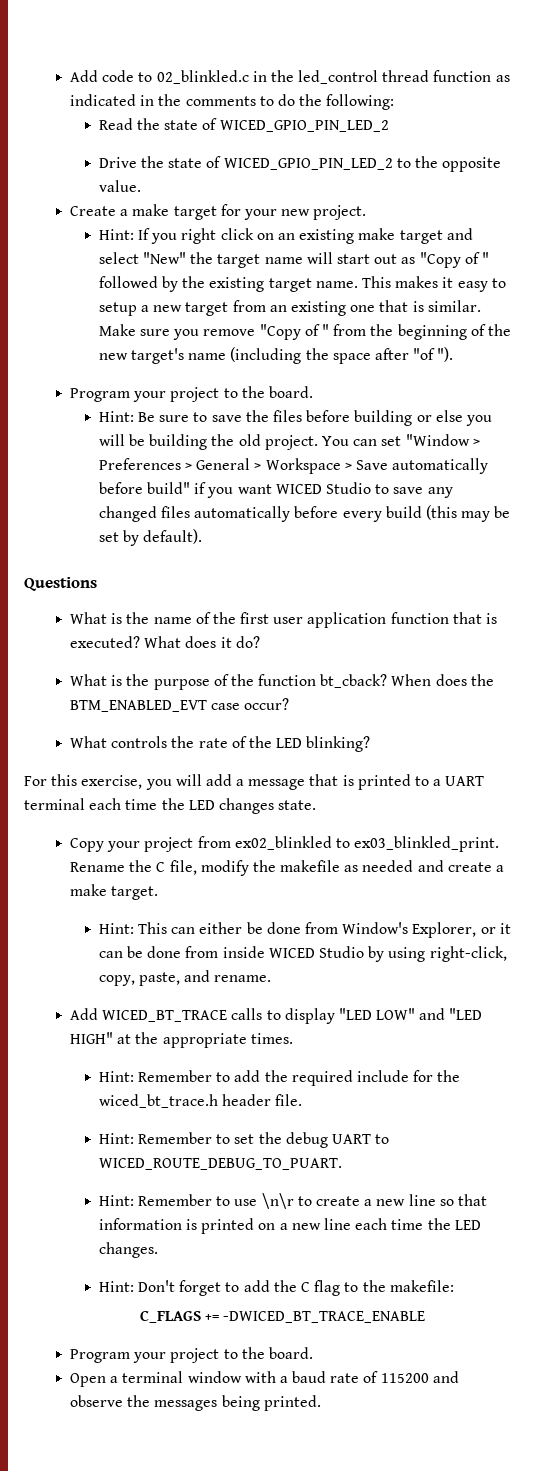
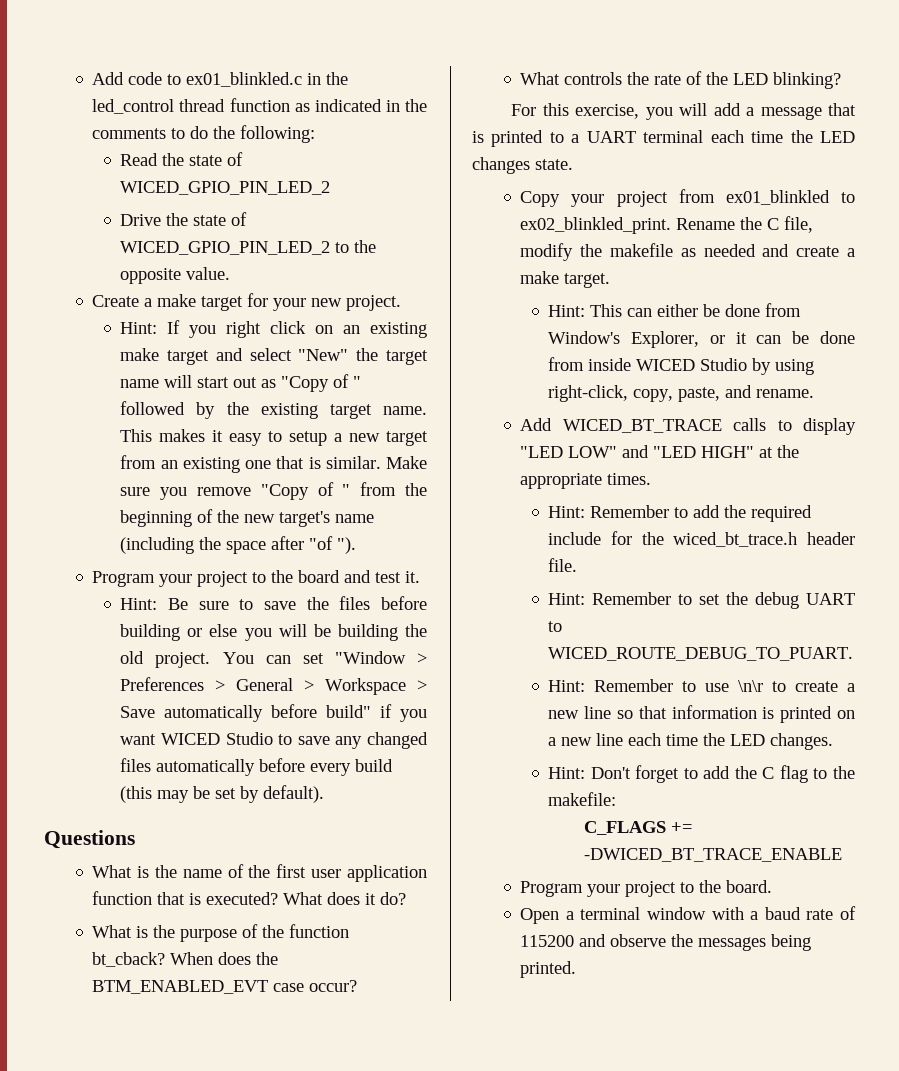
[156,70,249,84] 02_blinkled.c -> [186,72,303,87] ex01_blinkled.c
[268,386,313,398] board. -> [298,570,421,583] board and test it.
[234,836,500,852] ex02_blinkled to ex03_blinkled_print. -> [725,190,855,205] [520,217,672,234] ex01_blinkled to ex02_blinkled_print.

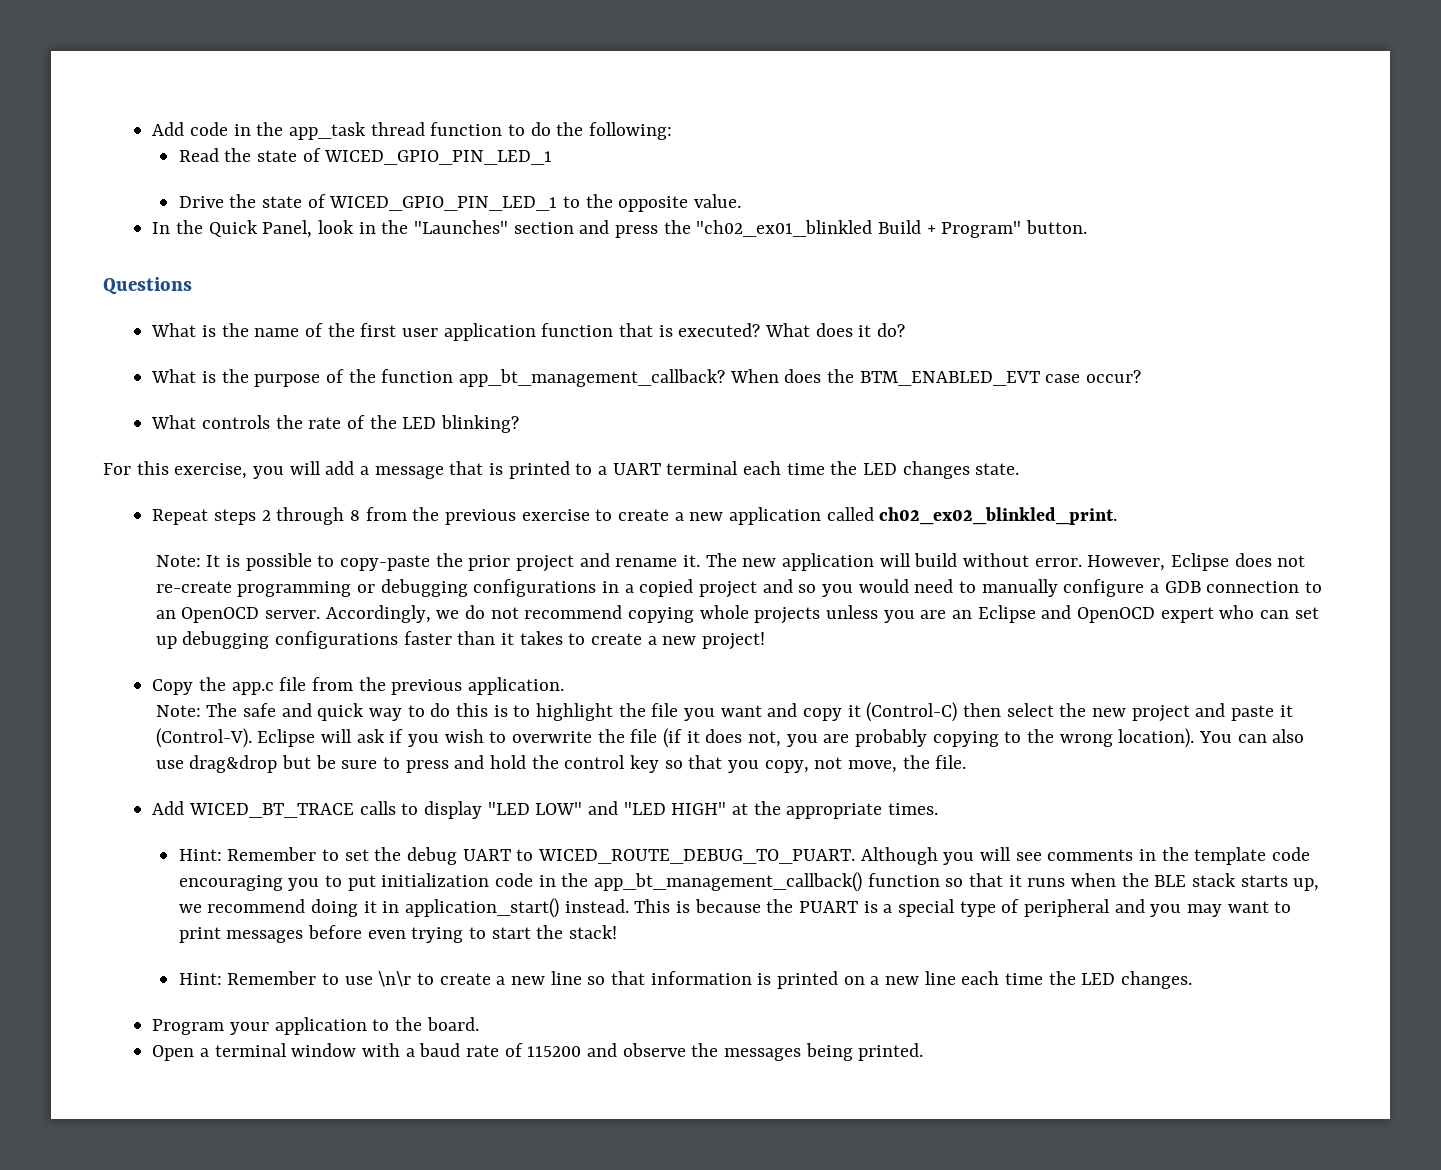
[167,72,349,87] [92,99,175,114] to ex01_blinkled.c in the led_control -> [233,122,367,140] in the app_task
[294,99,427,112] [92,128,167,139] as indicated in the comments -> (503, 129) none
[120,181,331,195] WICED_GPIO_PIN_LED_2 -> [324,150,553,165] WICED_GPIO_PIN_LED_1
[120,241,331,255] WICED_GPIO_PIN_LED_2 -> [329,196,558,211] WICED_GPIO_PIN_LED_1
[92,293,402,311] [120,320,427,338] [120,348,428,365] [120,374,362,392] [120,401,427,419] [120,429,428,446] [120,455,427,473] [120,482,427,500] [120,509,375,527] [120,536,357,554] [92,570,421,587] [120,596,427,610] [120,624,428,641] [120,651,427,668] [120,677,427,695] [120,704,427,722] [120,732,428,749] [120,758,394,776] [120,785,325,803] Create a make target for your new project. // Hint: If you right click on an existing make target and select "New" the target name will start out as "Copy of " followed by the existing target name. This makes it easy to setup a new target from an existing one that is similar. Make sure you remove "Copy of " from the beginning of the new target's name (including the space after "of "). // Program your project to the board and test it. // Hint: Be sure to save the files before building or else you will be building the old project. You can set "Window > Preferences > General > Workspace > Save automatically before build" if you want WICED Studio to save any changed files automatically before every build (this may be set by default). -> [152,220,1088,238] In the Quick Panel, look in the "Launches" section and press the "ch02_ex01_blinkled Build + Program" button.
[92,952,166,967] bt_cback? -> [459,369,726,387] app_bt_management_callback?
[520,189,855,207] [520,216,814,234] [520,243,855,261] [520,271,611,288] [548,303,802,317] [548,331,855,348] [548,357,815,375] [548,385,815,402] Copy your project from ex01_blinkled to ex02_blinkled_print. Rename the C file, modify the makefile as needed and create a make target. // Hint: This can either be done from Window's Explorer, or it can be done from inside WICED Studio by using right-click, copy, paste, and rename. -> [152,507,1118,525] [155,553,1306,572] [155,579,1323,598] [155,605,1319,624] [155,631,766,650] [152,677,565,695] [155,702,1293,722] [155,728,1305,748] [155,755,967,773] Repeat steps 2 through 8 from the previous exercise to create a new application called ch02_ex02_blinkled_print. // Note: It is possible to copy-paste the prior project and rename it. The new application will build without error. However, Eclipse does not re-create programming or debugging configurations in a copied project and so you would need to manually configure a GDB connection to an OpenOCD server. Accordingly, we do not recommend copying whole projects unless you are an Eclipse and OpenOCD expert who can set up debugging configurations faster than it takes to create a new project! // Copy the app.c file from the previous application. // Note: The safe and quick way to do this is to highlight the file you want and copy it (Control-C) then select the new project and paste it (Control-V). Eclipse will ask if you wish to overwrite the file (if it does not, you are probably copying to the wrong location). You can also use drag&drop but be sure to press and hold the control key so that you copy, not move, the file.
[548,505,813,522] [548,531,855,547] [548,558,578,572] // Hint: Remember to add the required include for the wiced_bt_trace.h header file. -> (939, 809) none
(854, 654) none -> [860,847,1311,865] [178,872,1320,892] [178,898,1292,918] [178,925,618,943] Although you will see comments in the template code encouraging you to put initialization code in the app_bt_management_callback() function so that it runs when the BLE stack starts up, we recommend doing it in application_start() instead. This is because the PUART is a special type of peripheral and you may want to print messages before even trying to start the stack!
[548,765,855,783] [548,792,617,806] [583,821,693,835] [583,848,842,862] [520,881,677,897] // Hint: Don't forget to add the C flag to the makefile: // C_FLAGS += -DWICED_BT_TRACE_ENABLE // Program your project -> [152,1017,367,1035] // Program your application

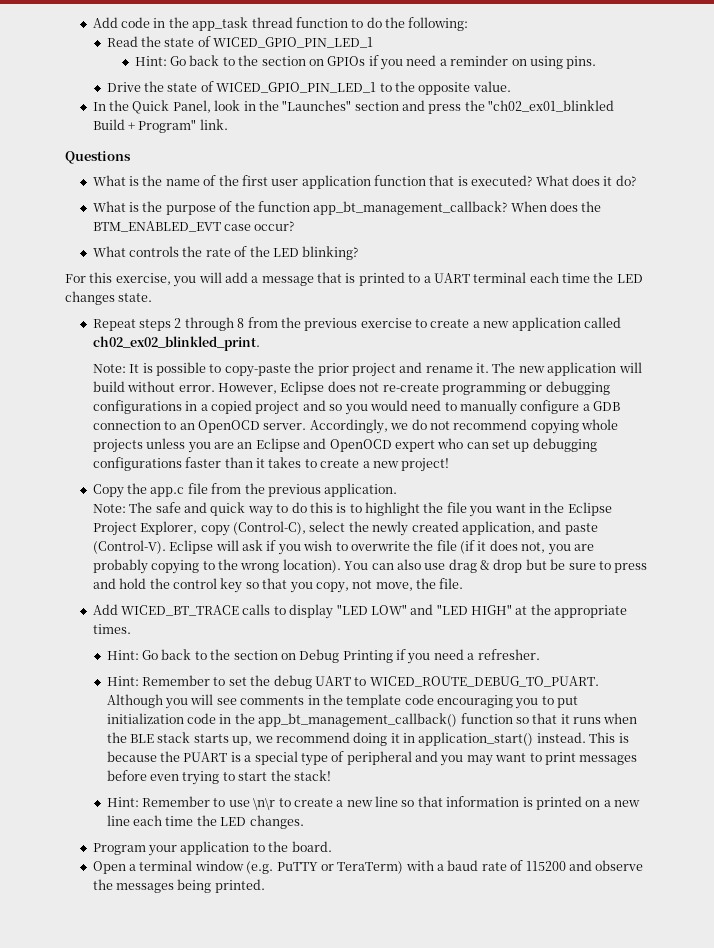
(553, 157) none -> [134,55,597,70] // Hint: Go back to the section on GPIOs if you need a reminder on using pins.
[1026,220,1088,234] button. -> [199,119,228,130] link.
[767,702,1190,722] and copy it (Control-C) then select the new project -> [528,502,612,516] [92,521,535,536] in the Eclipse Project Explorer, copy (Control-C), select the newly created application,
[1279,705,1293,717] it -> (598, 529) none
[189,755,278,773] drag&drop -> [448,559,523,573] drag & drop
(939, 809) none -> [106,649,540,664] // Hint: Go back to the section on Debug Printing if you need a refresher.
(357, 1050) none -> [246,861,404,874] (e.g. PuTTY or TeraTerm)

